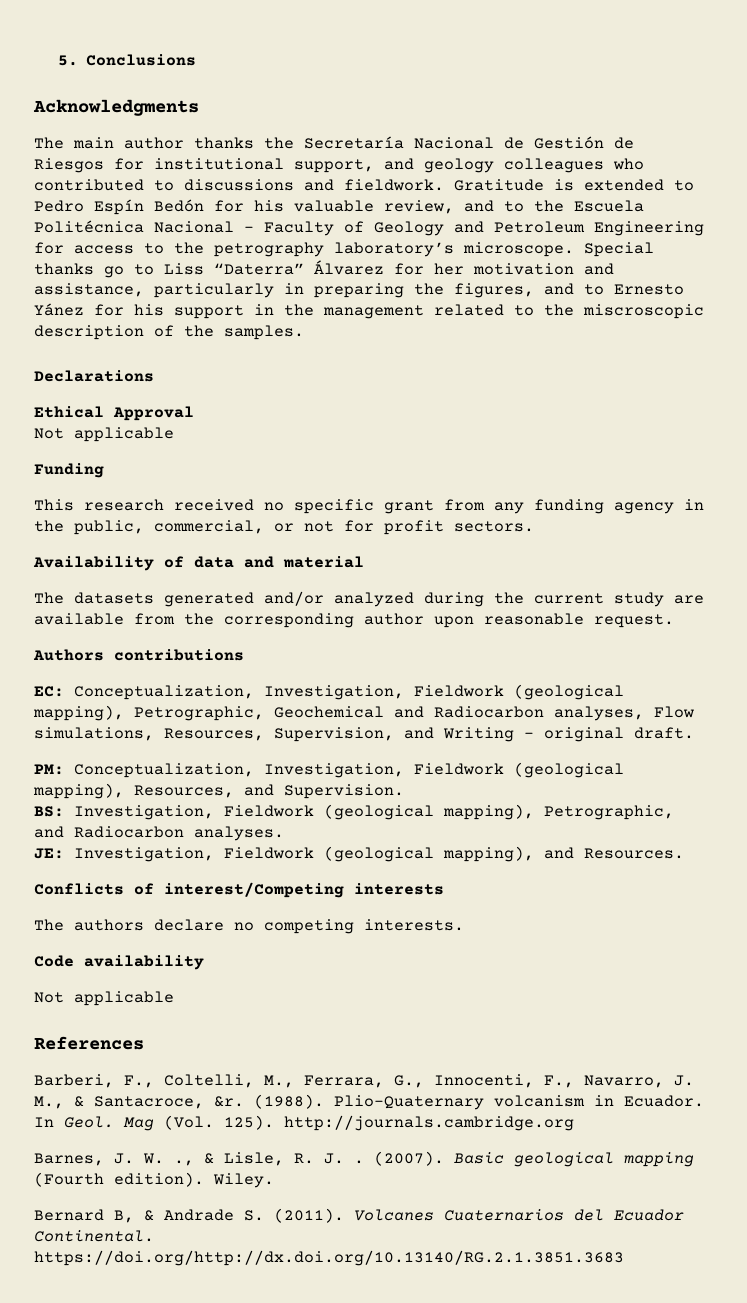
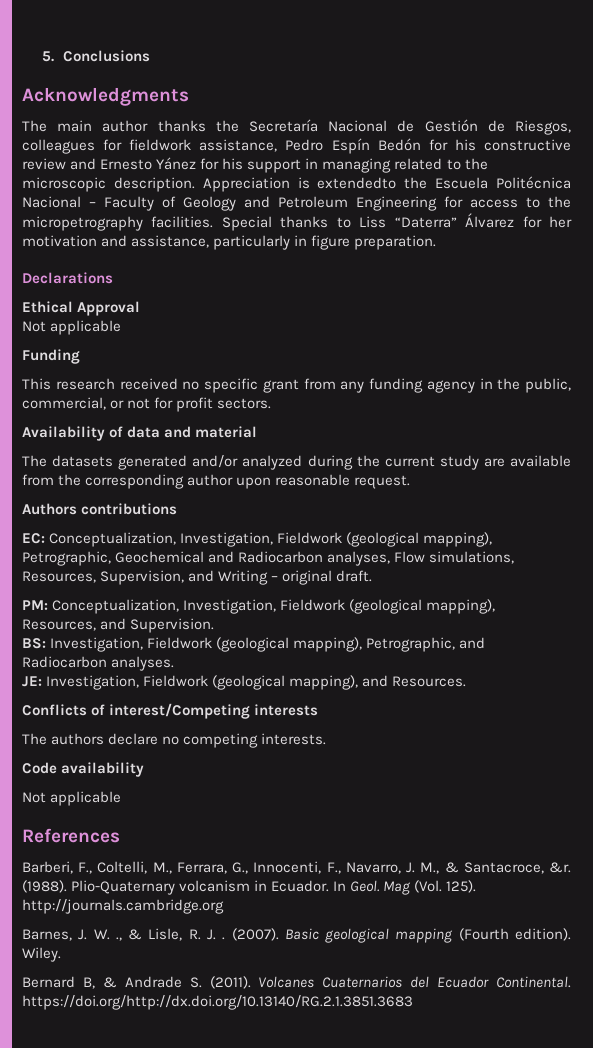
[34,158,644,173] [34,179,694,191] Riesgos for institutional support, and geology colleagues who contributed to discussions and fieldwork. Gratitude is extended to -> [515,120,571,135] [22,139,278,154] Riesgos, colleagues for fieldwork assistance,
[294,200,524,214] valuable review, and to -> [484,139,572,151] [22,157,488,173] [22,177,397,192] constructive review and Ernesto Yánez for his support in managing related to the microscopic description. Appreciation is extendedto
[214,242,574,257] petrography laboratory’s microscope. -> [22,216,214,231] micropetrography facilities.
[104,266,124,278] go -> (329, 222) none
[314,283,684,298] [34,303,704,319] [34,325,304,340] preparing the figures, and to Ernesto Yánez for his support in the management related to the miscroscopic description of the samples. -> [311,235,437,250] figure preparation.

